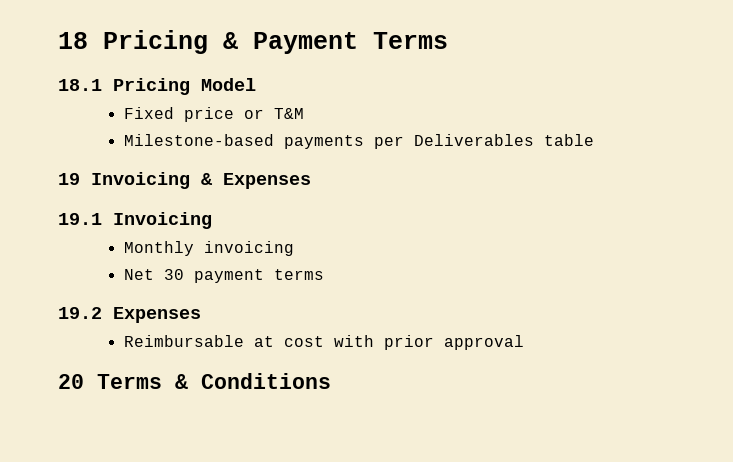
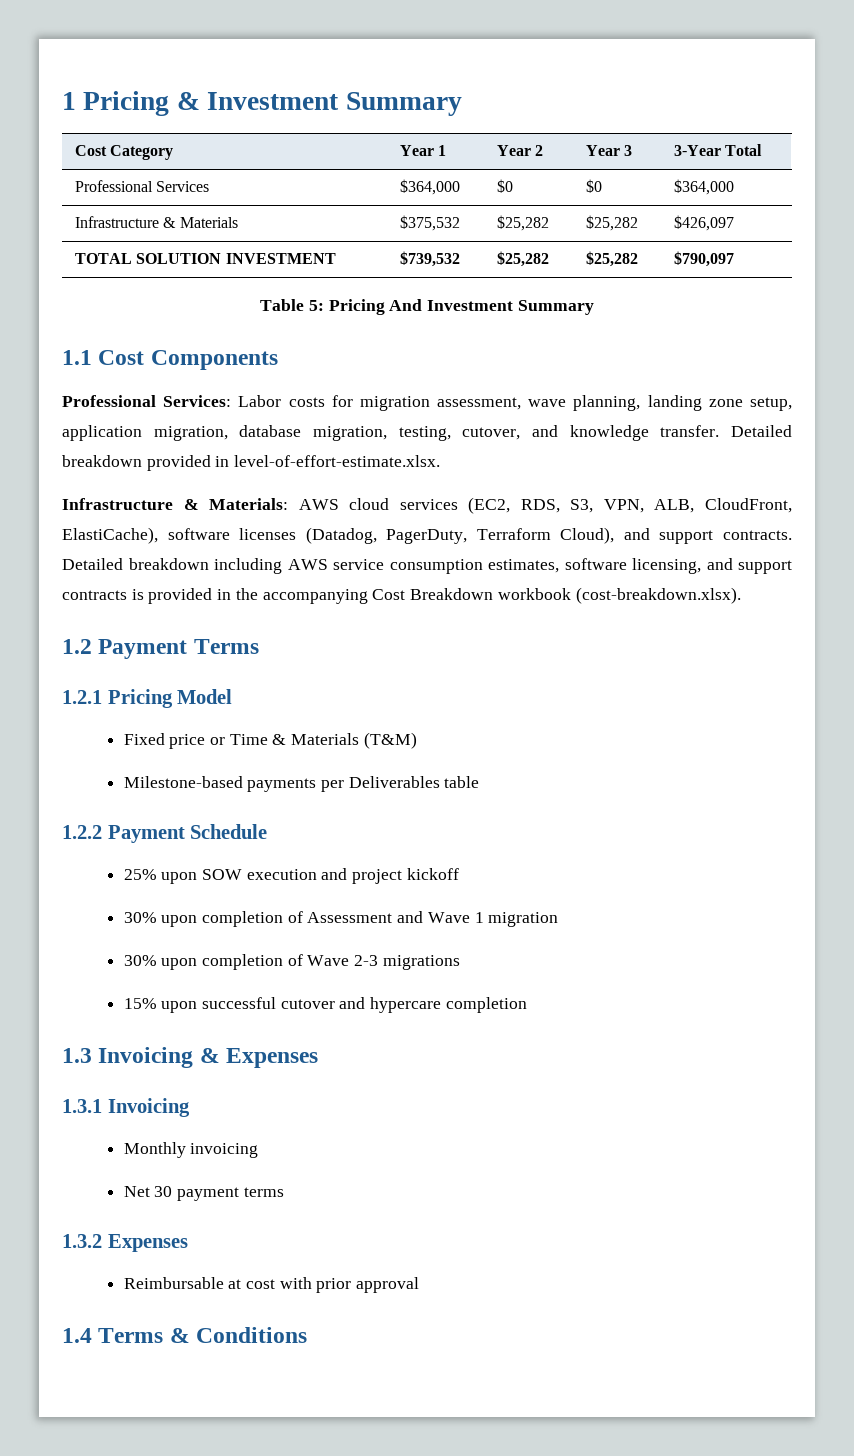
[58,32,88,49] 18 -> [62,92,76,110] 1
(238, 40) none -> [207,92,462,116] [74,145,174,160] [399,145,447,156] [496,145,544,156] [585,145,633,156] [673,144,763,156] [74,180,210,192] [399,179,460,195] [496,179,513,193] [585,179,602,193] [673,179,734,195] [74,216,238,228] [399,215,460,231] [496,215,549,231] [585,215,638,231] [673,215,734,231] [74,253,336,264] [399,251,460,267] [496,251,549,267] [585,251,638,267] [673,251,734,267] [260,299,594,315] [62,350,278,370] [62,395,792,411] [62,425,792,441] [62,455,441,471] [62,497,792,514] [62,527,792,544] [62,558,792,574] [62,587,741,604] [62,639,92,654] Investment Summary // Cost Category | Year 1 | Year 2 | Year 3 | 3-Year Total // Professional Services | $364,000 | $0 | $0 | $364,000 // Infrastructure & Materials | $375,532 | $25,282 | $25,282 | $426,097 // TOTAL SOLUTION INVESTMENT | $739,532 | $25,282 | $25,282 | $790,097 // Table 5: Pricing And Investment Summary // 1.1 Cost Components // Professional Services: Labor costs for migration assessment, wave planning, landing zone setup, application migration, database migration, testing, cutover, and knowledge transfer. Detailed breakdown provided in level-of-effort-estimate.xlsx. // Infrastructure & Materials: AWS cloud services (EC2, RDS, S3, VPN, ALB, CloudFront, ElastiCache), software licenses (Datadog, PagerDuty, Terraform Cloud), and support contracts. Detailed breakdown including AWS service consumption estimates, software licensing, and support contracts is provided in the accompanying Cost Breakdown workbook (cost-breakdown.xlsx). // 1.2
[58,79,102,91] 18.1 -> [62,690,102,704] 1.2.1
[273,108,304,119] T&M -> [229,732,417,749] Time & Materials (T&M)
[58,173,80,185] 19 -> [62,824,268,843] [123,868,459,884] [123,911,559,927] [123,954,460,970] [123,997,527,1013] [62,1048,92,1063] 1.2.2 Payment Schedule // 25% upon SOW execution and project kickoff // 30% upon completion of Assessment and Wave 1 migration // 30% upon completion of Wave 2-3 migrations // 15% upon successful cutover and hypercare completion // 1.3
[58,213,102,225] 19.1 -> [62,1099,102,1113] 1.3.1
[58,307,102,319] 19.2 -> [62,1234,102,1248] 1.3.2
[58,374,84,389] 20 -> [62,1328,92,1343] 1.4

